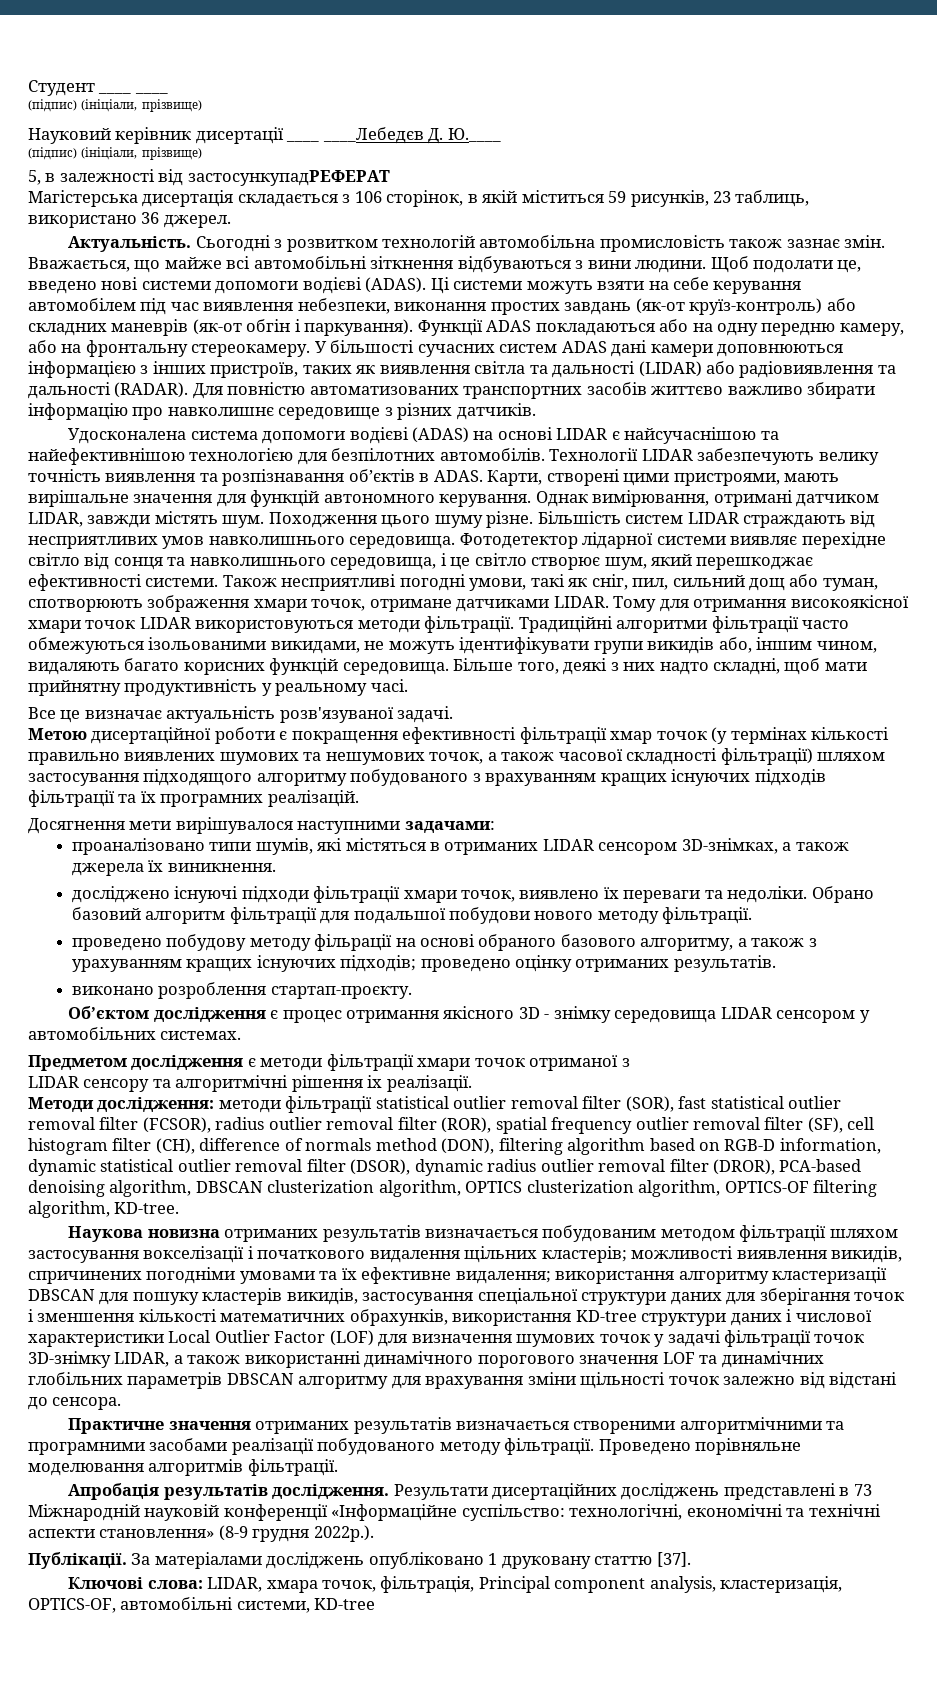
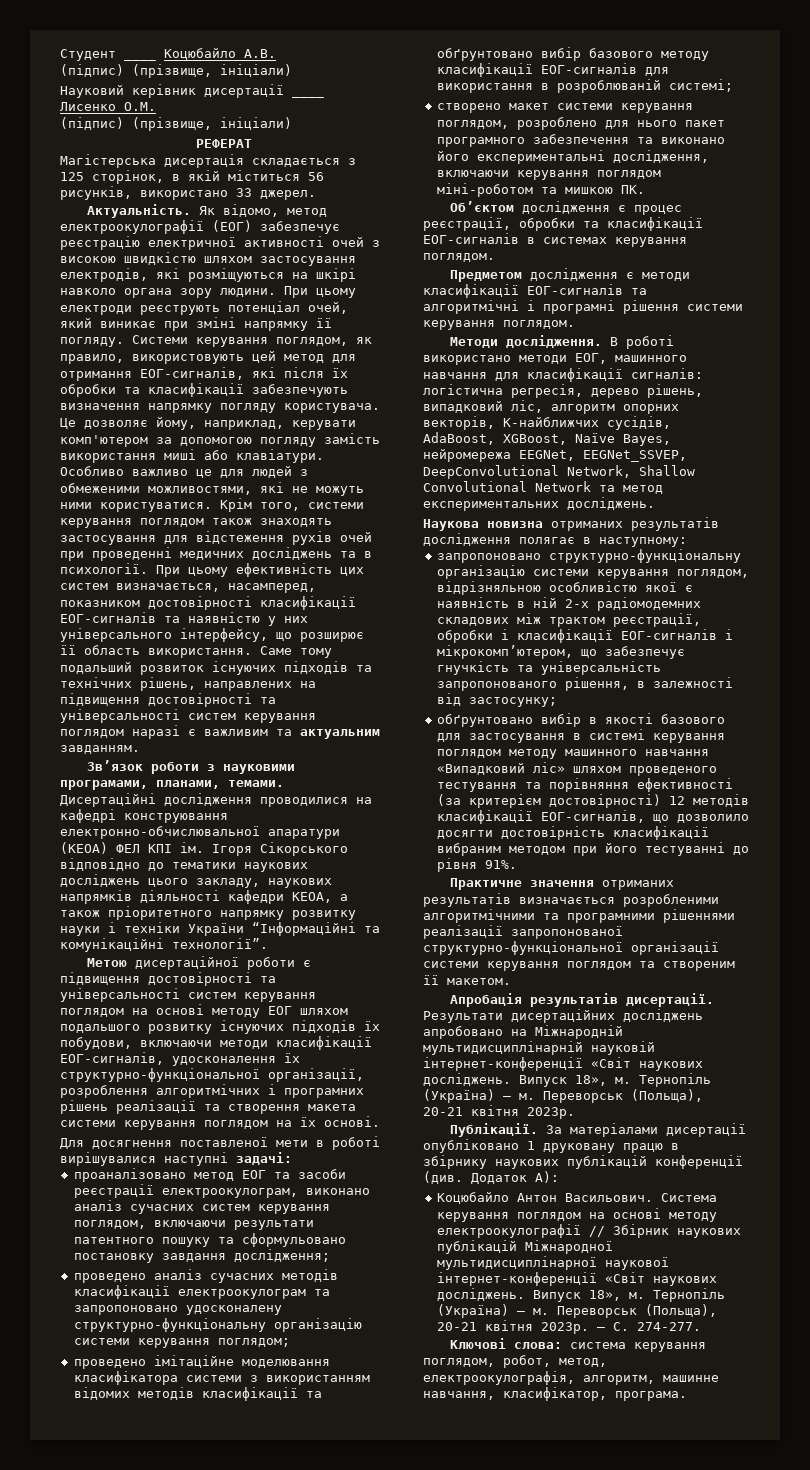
[134,92,168,94] [28,99,202,112] ____ // (підпис) (ініціали, прізвище) -> [164,48,276,60] [60,64,292,78] Коцюбайло А.В. // (підпис) (прізвище, ініціали)
[322,127,501,144] [28,147,202,160] [28,169,390,186] ____Лебедєв Д. Ю.____ // (підпис) (ініціали, прізвище) // 5, в залежності від застосункупадРЕФЕРАТ -> [60,102,156,111] [60,117,292,131] [195,139,252,148] Лисенко О.М. // (підпис) (прізвище, ініціали) // РЕФЕРАТ
[354,191,382,203] 106 -> [60,172,84,181] 125
[608,190,810,207] [28,212,231,228] [68,235,886,252] [28,256,862,273] [28,277,802,294] [28,298,856,315] [28,319,904,336] [28,340,844,357] [28,361,896,378] [28,382,876,399] [28,403,536,420] [68,427,779,444] [28,448,879,465] [28,469,840,486] [28,490,880,507] [28,511,876,528] [28,532,886,549] [28,553,814,570] [28,574,878,591] [28,595,909,612] [28,616,850,633] [28,637,877,654] [28,658,867,675] [28,679,408,696] [28,706,454,723] [28,727,890,744] [28,748,886,765] [28,769,826,786] [28,790,359,807] [28,817,495,834] [71,838,849,855] [71,860,276,876] [71,886,874,903] [71,907,753,924] [71,934,817,951] [71,955,776,972] [71,982,412,999] [68,1006,870,1023] [28,1027,242,1040] [28,1054,630,1071] [28,1075,472,1092] [28,1096,842,1113] [28,1117,875,1134] [28,1138,881,1155] [28,1159,862,1176] [28,1180,878,1197] [28,1201,180,1218] [68,1225,898,1242] [28,1246,903,1263] [28,1267,888,1284] [28,1288,905,1305] [28,1309,872,1326] [28,1330,865,1347] [28,1351,824,1368] [28,1372,898,1389] [28,1397,122,1410] 59 рисунків, 23 таблиць, використано 36 джерел. // Актуальність. Сьогодні з розвитком технологій автомобільна промисловість також зазнає змін. Вважається, що майже всі автомобільні зіткнення відбуваються з вини людини. Щоб подолати це, введено нові системи допомоги водієві (ADAS). Ці системи можуть взяти на себе керування автомобілем під час виявлення небезпеки, виконання простих завдань (як-от круїз-контроль) або складних маневрів (як-от обгін і паркування). Функції ADAS покладаються або на одну передню камеру, або на фронтальну стереокамеру. У більшості сучасних систем ADAS дані камери доповнюються інформацією з інших пристроїв, таких як виявлення світла та дальності (LIDAR) або радіовиявлення та дальності (RADAR). Для повністю автоматизованих транспортних засобів життєво важливо збирати інформацію про навколишнє середовище з різних датчиків. // Удосконалена система допомоги водієві (ADAS) на основі LIDAR є найсучаснішою та найефективнішою технологією для безпілотних автомобілів. Технології LIDAR забезпечують велику точність виявлення та розпізнавання об’єктів в ADAS. Карти, створені цими пристроями, мають вирішальне значення для функцій автономного керування. Однак вимірювання, отримані датчиком LIDAR, завжди містять шум. Походження цього шуму різне. Більшість систем LIDAR страждають від несприятливих умов навколишнього середовища. Фотодетектор лідарної системи виявляє перехідне світло від сонця та навколишнього середовища, і це світло створює шум, який перешкоджає ефективності системи. Також несприятливі погодні умови, такі як сніг, пил, сильний дощ або туман, спотворюють зображення хмари точок, отримане датчиками LIDAR. Тому для отримання високоякісної хмари точок LIDAR використовуються методи фільтрації. Традиційні алгоритми фільтрації часто обмежуються ізольованими викидами, не можуть ідентифікувати групи викидів або, іншим чином, видаляють багато корисних функцій середовища. Більше того, деякі з них надто складні, щоб мати прийнятну продуктивність у реальному часі. // Все це визначає актуальність розв'язуваної задачі. // Метою дисертаційної роботи є покращення ефективності фільтрації хмар точок (у термінах кількості правильно виявлених шумових та нешумових точок, а також часової складності фільтрації) шляхом застосування підходящого алгоритму побудованого з врахуванням кращих існуючих підходів фільтрації та їх програмних реалізацій. // Досягнення мети вирішувалося наступними задачами: // проаналізовано типи шумів, які містяться в отриманих LIDAR сенсором 3D-знімках, а також джерела їх виникнення. // досліджено існуючі підходи фільтрації хмари точок, виявлено їх переваги та недоліки. Обрано базовий алгоритм фільтрації для подальшої побудови нового методу фільтрації. // проведено побудову методу фільрації на основі обраного базового алгоритму, а також з урахуванням кращих існуючих підходів; проведено оцінку отриманих результатів. // виконано розроблення стартап-проєкту. // Об’єктом дослідження є процес отримання якісного 3D - знімку середовища LIDAR сенсором у автомобільних системах. // Предметом дослідження є методи фільтрації хмари точок отриманої з // LIDAR сенсору та алгоритмічні рішення іх реалізації. // Методи дослідження: методи фільтрації statistical outlier removal filter (SOR), fast statistical outlier removal filter (FCSOR), radius outlier removal filter (ROR), spatial frequency outlier removal filter (SF), cell histogram filter (CH), difference of normals method (DON), filtering algorithm based on RGB-D information, dynamic statistical outlier removal filter (DSOR), dynamic radius outlier removal filter (DROR), PCA-based denoising algorithm, DBSCAN clusterization algorithm, OPTICS clusterization algorithm, OPTICS-OF filtering algorithm, KD-tree. // Наукова новизна отриманих результатів визначається побудованим методом фільтрації шляхом застосування вокселізації і початкового видалення щільних кластерів; можливості виявлення викидів, спричинених погодніми умовами та їх ефективне видалення; використання алгоритму кластеризації DBSCAN для пошуку кластерів викидів, застосування спеціальної структури даних для зберігання точок і зменшення кількості математичних обрахунків, використання KD-tree структури даних і числової характеристики Local Outlier Factor (LOF) для визначення шумових точок у задачі фільтрації точок 3D-знімку LIDAR, а також використанні динамічного порогового значення LOF та динамічних глобільних параметрів DBSCAN алгоритму для врахування зміни щільності точок залежно від відстані до сенсора. -> [308,172,324,181] [60,186,316,200] [87,204,328,218] [60,220,340,234] [60,236,380,250] [60,252,356,266] [60,268,356,282] [60,286,356,298] [60,301,348,315] [60,317,332,331] [60,335,372,347] [60,351,356,364] [60,367,348,381] [60,383,348,397] [60,403,380,413] [60,417,356,430] [60,433,380,447] [60,449,324,463] [60,466,308,478] [60,482,364,496] [60,498,364,512] [60,518,332,528] [60,531,372,545] [60,547,372,561] [60,563,364,577] [60,583,316,593] [60,596,356,610] [60,612,308,626] [60,628,364,642] [60,645,332,658] [60,661,372,675] [60,677,316,691] [60,693,276,707] [60,709,316,723] [60,725,380,739] [60,745,140,754] [87,760,296,774] [60,780,284,790] [60,793,372,807] [60,809,228,823] [60,826,340,839] [60,842,348,856] [60,858,308,872] [60,874,332,888] [60,890,348,904] [60,906,356,920] [60,922,380,936] [60,938,268,952] [87,956,312,970] [60,972,276,986] [60,988,316,1002] [60,1004,348,1018] [60,1020,380,1034] [60,1036,372,1050] [60,1052,300,1066] [60,1068,364,1082] [60,1084,364,1098] [60,1100,356,1114] [60,1116,380,1130] [60,1136,380,1150] [60,1152,292,1166] [73,1168,346,1182] [73,1184,370,1198] [73,1200,330,1214] [73,1220,314,1230] [73,1233,346,1247] [73,1249,330,1263] [73,1269,338,1283] [73,1285,330,1299] [73,1305,282,1315] [73,1318,362,1332] [73,1338,290,1348] [73,1355,330,1369] [73,1371,370,1385] [73,1387,322,1401] [436,47,709,61] [436,63,669,77] [436,79,733,93] [436,103,693,113] [436,117,725,130] [436,134,725,147] [436,150,709,164] [436,170,661,180] [436,183,645,197] [450,201,683,215] [423,217,703,231] [423,233,687,247] [423,253,495,262] [450,268,691,282] [423,284,647,298] [423,300,743,314] [423,320,575,330] [450,335,675,349] [423,353,687,365] [423,368,703,382] [423,384,703,398] [423,400,679,414] [423,416,671,430] [423,432,671,446] [423,449,687,462] [423,465,695,479] [423,481,663,494] [423,497,655,511] [423,517,719,531] [423,533,687,547] [436,549,741,563] [436,565,749,579] [436,581,693,595] [436,597,701,611] [436,613,701,627] [436,629,733,643] [436,645,685,659] [436,661,661,675] [436,677,733,691] [436,693,557,707] [436,713,725,727] [436,729,725,743] [436,749,709,759] [436,762,717,776] [436,778,733,792] [436,794,749,808] [436,810,749,824] [436,826,709,840] [436,842,749,856] [436,858,517,872] 56 рисунків, використано 33 джерел. // Актуальність. Як відомо, метод електроокулографії (ЕОГ) забезпечує реєстрацію електричної активності очей з високою швидкістю шляхом застосування електродів, які розміщуються на шкірі навколо органа зору людини. При цьому електроди реєструють потенціал очей, який виникає при зміні напрямку її погляду. Системи керування поглядом, як правило, використовують цей метод для отримання ЕОГ-сигналів, які після їх обробки та класифікації забезпечують визначення напрямку погляду користувача. Це дозволяє йому, наприклад, керувати комп'ютером за допомогою погляду замість використання миші або клавіатури. Особливо важливо це для людей з обмеженими можливостями, які не можуть ними користуватися. Крім того, системи керування поглядом також знаходять застосування для відстеження рухів очей при проведенні медичних досліджень та в психології. При цьому ефективність цих систем визначається, насамперед, показником достовірності класифікації ЕОГ-сигналів та наявністю у них універсального інтерфейсу, що розширює її область використання. Саме тому подальший розвиток існуючих підходів та технічних рішень, направлених на підвищення достовірності та універсальності систем керування поглядом наразі є важливим та актуальним завданням. // Зв’язок роботи з науковими програмами, планами, темами. Дисертаційні дослідження проводилися на кафедрі конструювання електронно-обчислювальної апаратури (КЕОА) ФЕЛ КПІ ім. Ігоря Сікорського відповідно до тематики наукових досліджень цього закладу, наукових напрямків діяльності кафедри КЕОА, а також пріоритетного напрямку розвитку науки і техніки України “Інформаційні та комунікаційні технології”. // Метою дисертаційної роботи є підвищення достовірності та універсальності систем керування поглядом на основі методу ЕОГ шляхом подальшого розвитку існуючих підходів їх побудови, включаючи методи класифікації ЕОГ-сигналів, удосконалення їх структурно-функціональної організації, розроблення алгоритмічних і програмних рішень реалізації та створення макета системи керування поглядом на їх основі. // Для досягнення поставленої мети в роботі вирішувалися наступні задачі: // проаналізовано метод ЕОГ та засоби реєстрації електроокулограм, виконано аналіз сучасних систем керування поглядом, включаючи результати патентного пошуку та сформульовано постановку завдання дослідження; // проведено аналіз сучасних методів класифікації електроокулограм та запропоновано удосконалену структурно-функціональну організацію системи керування поглядом; // проведено імітаційне моделювання класифікатора системи з використанням відомих методів класифікації та обґрунтовано вибір базового методу класифікації ЕОГ-сигналів для використання в розроблюваній системі; // створено макет системи керування поглядом, розроблено для нього пакет програмного забезпечення та виконано його експериментальні дослідження, включаючи керування поглядом міні-роботом та мишкою ПК. // Об’єктом дослідження є процес реєстрації, обробки та класифікації ЕОГ-сигналів в системах керування поглядом. // Предметом дослідження є методи класифікації ЕОГ-сигналів та алгоритмічні і програмні рішення системи керування поглядом. // Методи дослідження. В роботі використано методи ЕОГ, машинного навчання для класифікації сигналів: логістична регресія, дерево рішень, випадковий ліс, алгоритм опорних векторів, К-найближчих сусідів, AdaBoost, XGBoost, Naïve Bayes, нейромережа EEGNet, EEGNet_SSVEP, DeepConvolutional Network, Shallow Convolutional Network та метод експериментальних досліджень. // Наукова новизна отриманих результатів дослідження полягає в наступному: // запропоновано структурно-функціональну організацію системи керування поглядом, відрізняльною особливістю якої є наявність в ній 2-х радіомодемних складових між трактом реєстрації, обробки і класифікації ЕОГ-сигналів і мікрокомп’ютером, що забезпечує гнучкість та універсальність запропонованого рішення, в залежності від застосунку; // обґрунтовано вибір в якості базового для застосування в системі керування поглядом методу машинного навчання «Випадковий ліс» шляхом проведеного тестування та порівняння ефективності (за критерієм достовірності) 12 методів класифікації ЕОГ-сигналів, що дозволило досягти достовірність класифікації вибраним методом при його тестуванні до рівня 91%.
[573,1421,676,1434] створеними -> [623,894,719,907] розробленими
[149,1438,802,1455] [28,1459,338,1476] засобами реалізації побудованого методу фільтрації. Проведено порівняльне моделювання алгоритмів фільтрації. -> [663,909,735,923] [423,925,623,939] [423,941,719,955] [423,961,735,971] [423,975,511,985] рішеннями реалізації запропонованої структурно-функціональної організації системи керування поглядом та створеним її макетом.
[272,1484,390,1499] дослідження. -> [626,993,715,1007] дисертації.
[723,1483,872,1500] [28,1504,881,1521] [28,1525,374,1542] представлені в 73 Міжнародній науковій конференції «Інформаційне суспільство: технологічні, економічні та технічні аспекти становлення» (8-9 грудня 2022р.). -> [423,1025,623,1039] [423,1041,655,1055] [423,1057,703,1071] [423,1073,711,1087] [423,1089,703,1103] [423,1105,575,1119] апробовано на Міжнародній мультидисциплінарній науковій інтернет-конференції «Світ наукових досліджень. Випуск 18», м. Тернопіль (Україна) – м. Переворськ (Польща), 20-21 квітня 2023р.
[266,1552,365,1569] досліджень -> [666,1123,747,1137] дисертації
[594,1552,691,1567] [68,1576,843,1593] [28,1597,376,1613] статтю [37]. // Ключові слова: LIDAR, хмара точок, фільтрація, Principal component analysis, кластеризація, OPTICS-OF, автомобільні системи, KD-tree -> [623,1143,679,1153] [423,1155,743,1169] [423,1171,559,1184] [436,1192,717,1204] [436,1208,717,1222] [436,1224,741,1238] [436,1240,613,1254] [436,1256,669,1270] [436,1272,717,1286] [436,1288,725,1302] [436,1304,717,1318] [436,1320,701,1334] [450,1338,707,1352] [423,1355,607,1368] [423,1371,719,1385] [423,1387,687,1401] працю в збірнику наукових публікацій конференції (див. Додаток А): // Коцюбайло Антон Васильович. Система керування поглядом на основі методу електроокулографії // Збірник наукових публікацій Міжнародної мультидисциплінарної наукової інтернет-конференції «Світ наукових досліджень. Випуск 18», м. Тернопіль (Україна) – м. Переворськ (Польща), 20-21 квітня 2023р. – С. 274-277. // Ключові слова: система керування поглядом, робот, метод, електроокулографія, алгоритм, машинне навчання, класифікатор, програма.

